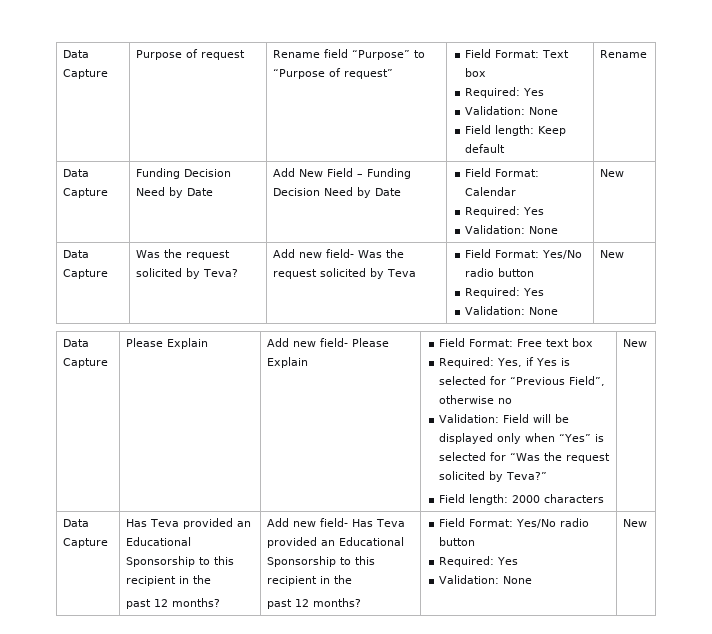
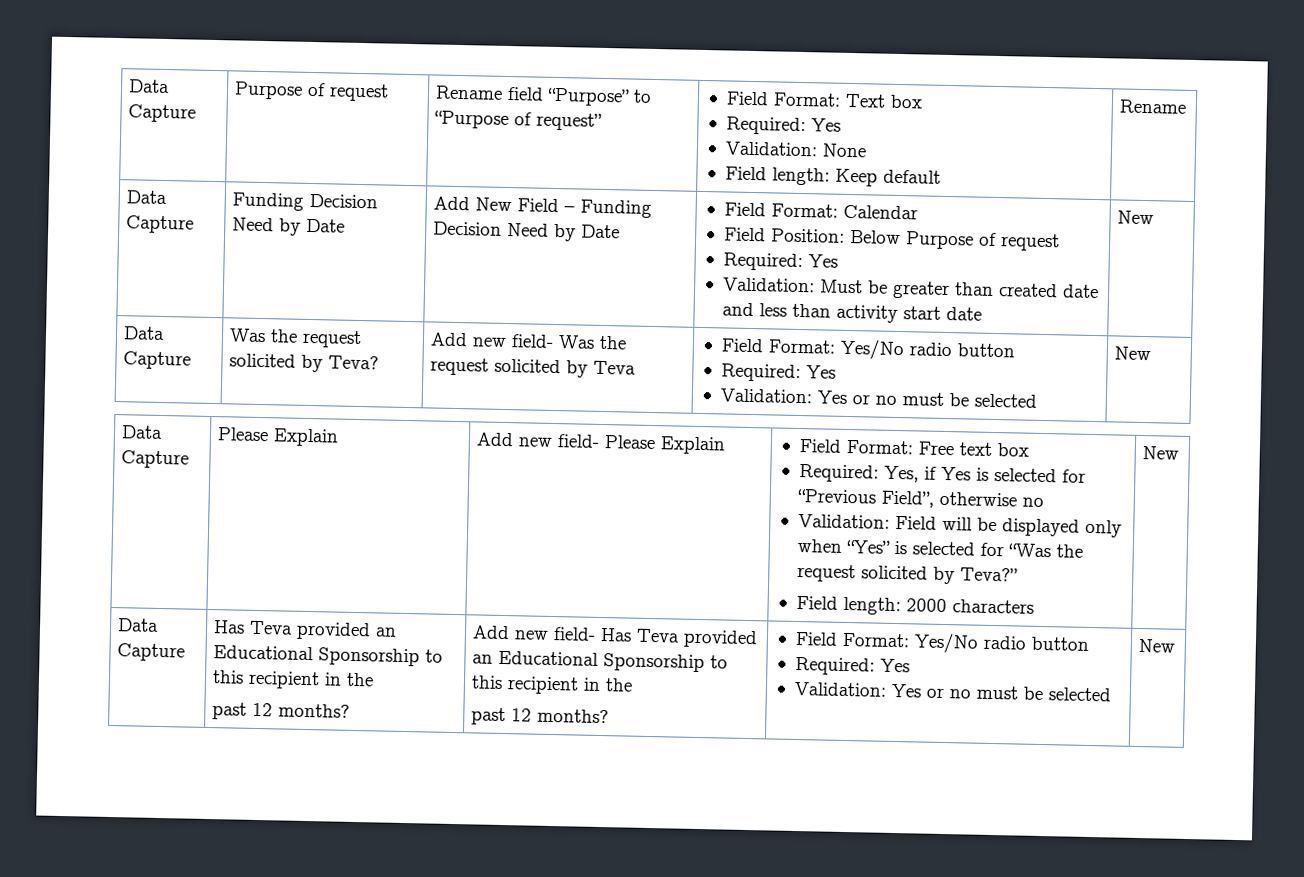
[464,206,544,217] [464,225,558,234] Required: Yes // Validation: None -> [724,227,1061,252] [723,252,839,272] [723,277,1100,300] [722,302,983,324] Field Position: Below Purpose of request // Required: Yes // Validation: Must be greater than created date and less than activity start date
[464,306,558,315] Validation: None -> [720,388,1038,408] Validation: Yes or no must be selected
[438,575,532,584] Validation: None -> [794,681,1112,702] Validation: Yes or no must be selected

